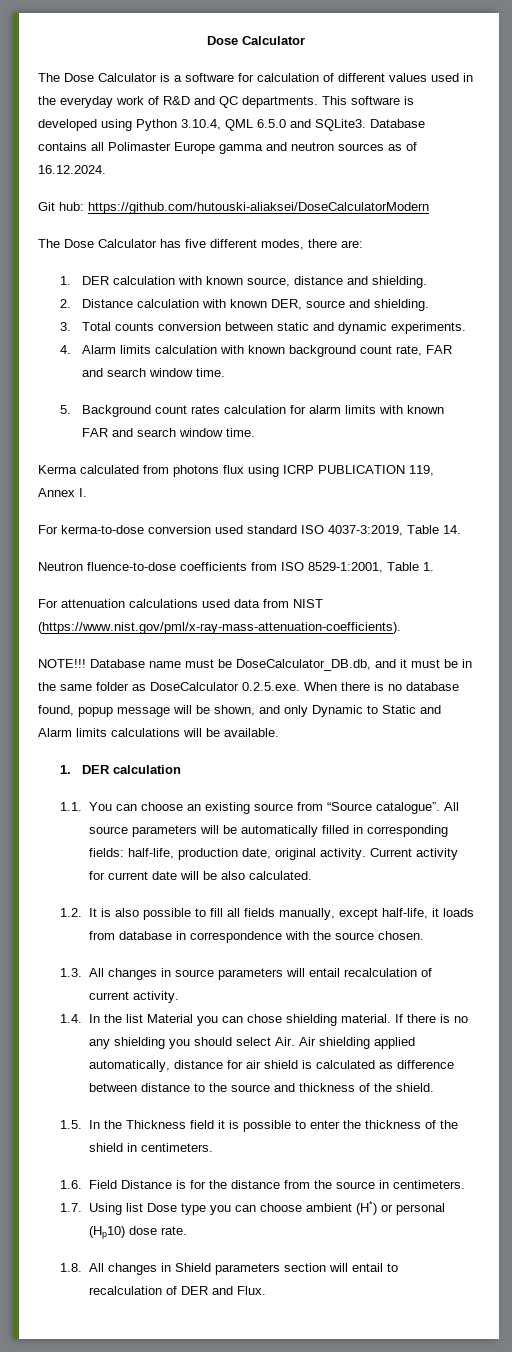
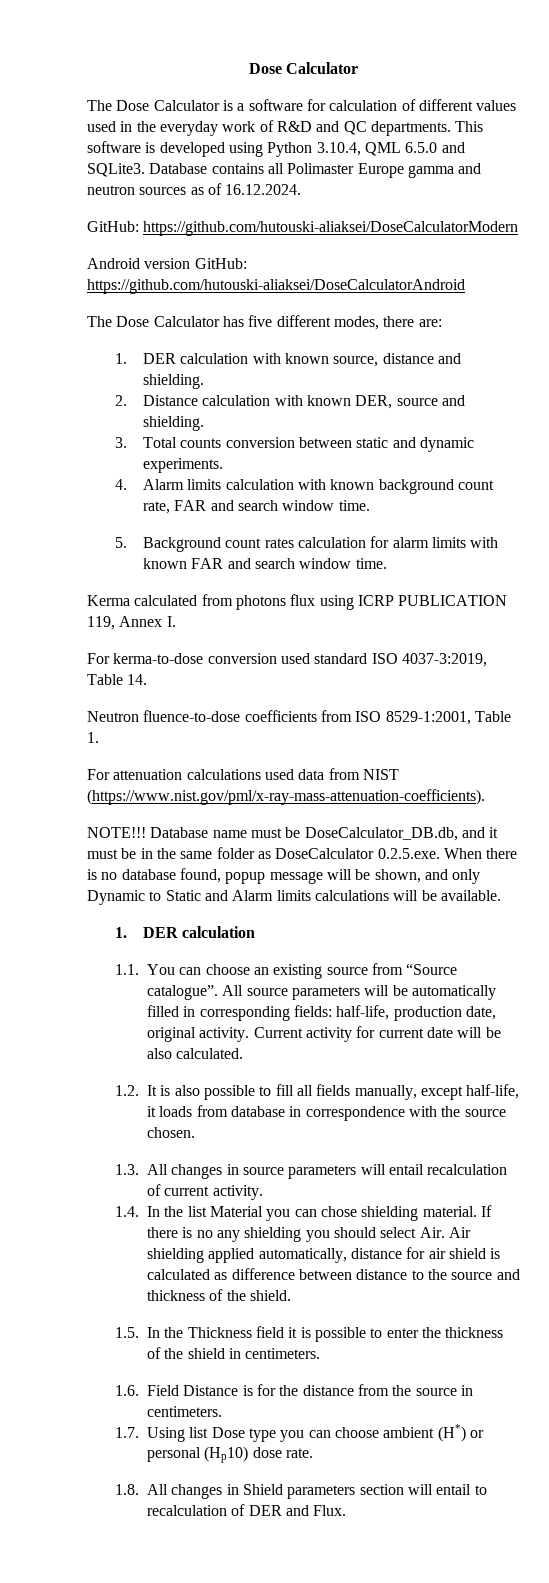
[38,202,84,211] Git hub: -> [87,221,139,232] GitHub:
(429, 208) none -> [87,258,247,269] [87,279,465,294] // Android version GitHub: https://github.com/hutouski-aliaksei/DoseCalculatorAndroid

